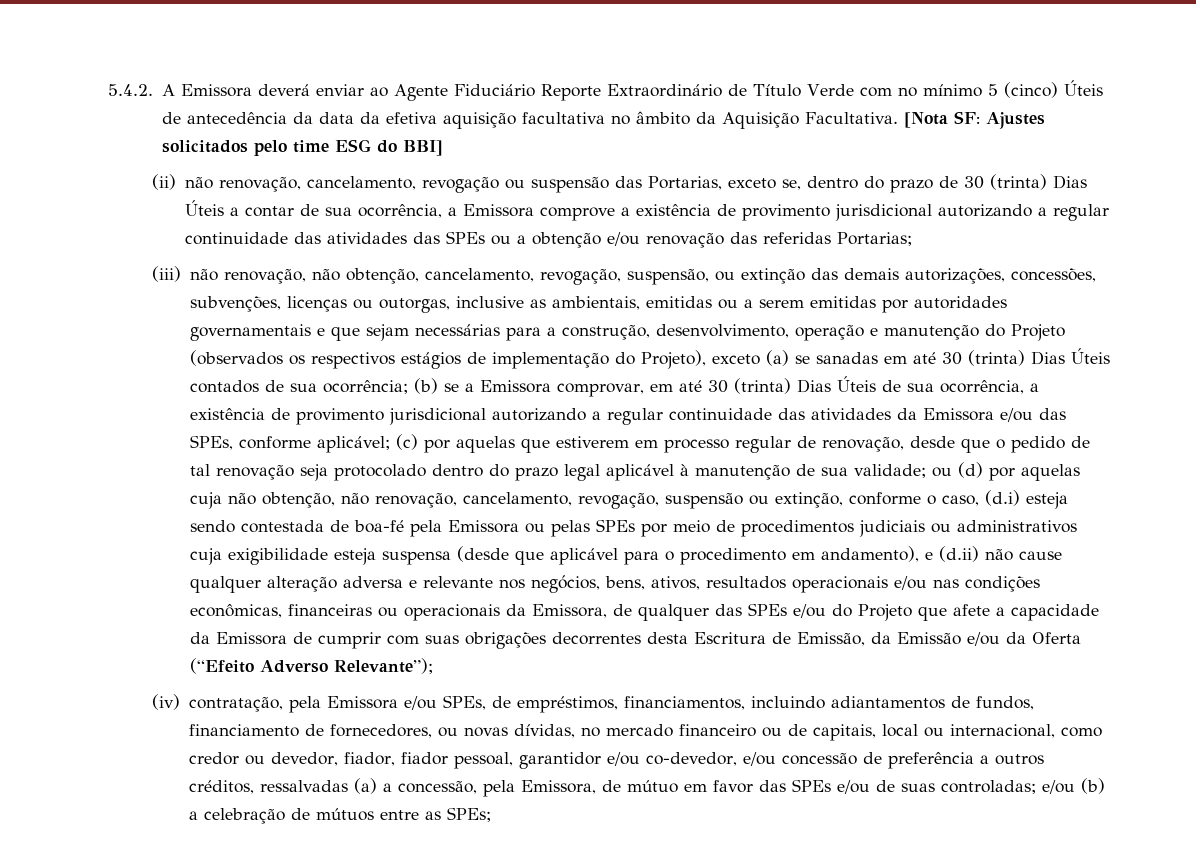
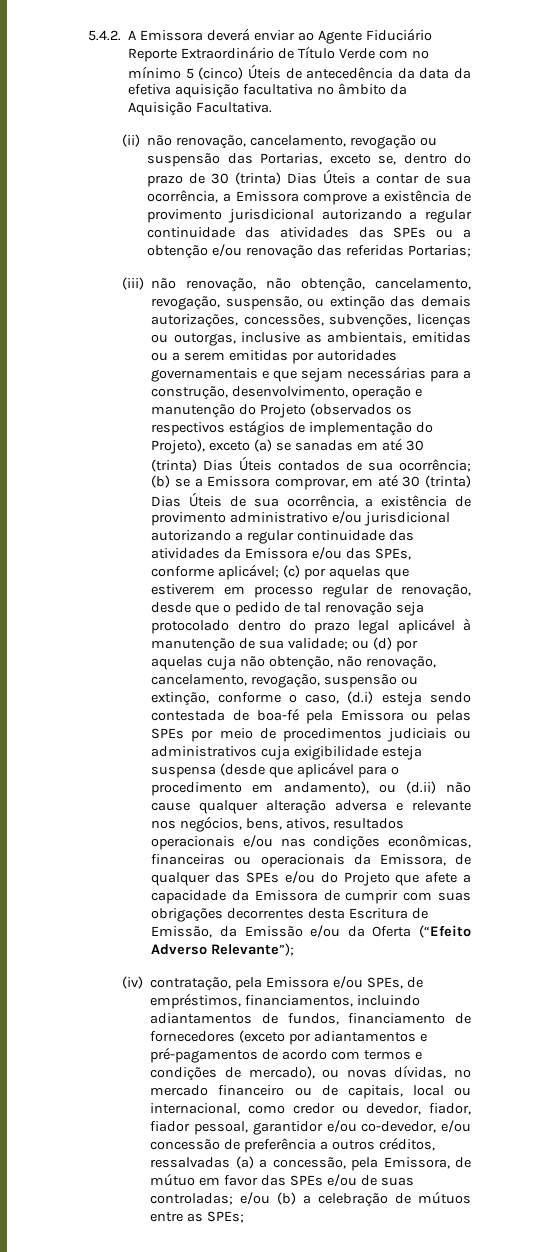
[903,111,1045,129] [161,139,443,156] [Nota SF: Ajustes solicitados pelo time ESG do BBI] -> (273, 107) none
(384, 416) none -> [230,511,363,524] administrativo e/ou
[924,552,933,560] e -> [378,784,396,793] ou
[329,724,432,738] fornecedores, -> [150,1030,427,1045] [150,1047,422,1063] [150,1066,315,1081] fornecedores (exceto por adiantamentos e pré-pagamentos de acordo com termos e condições de mercado),

